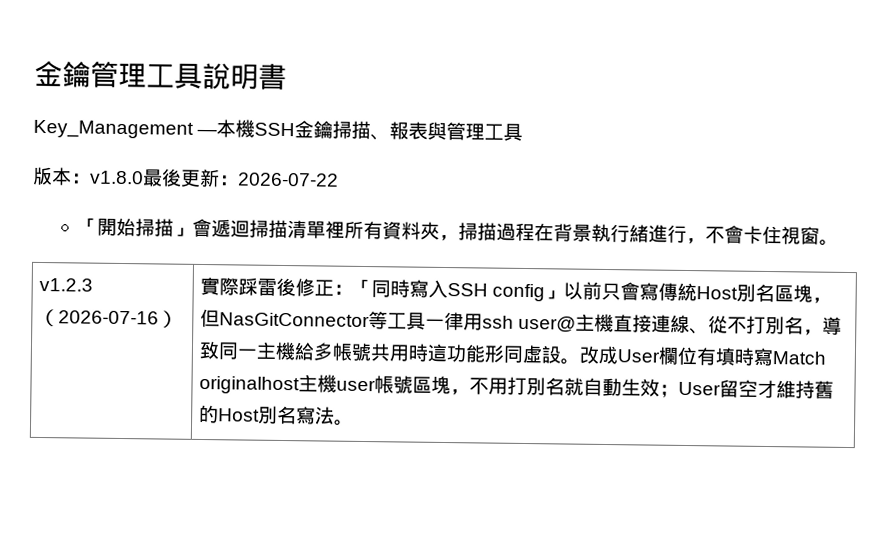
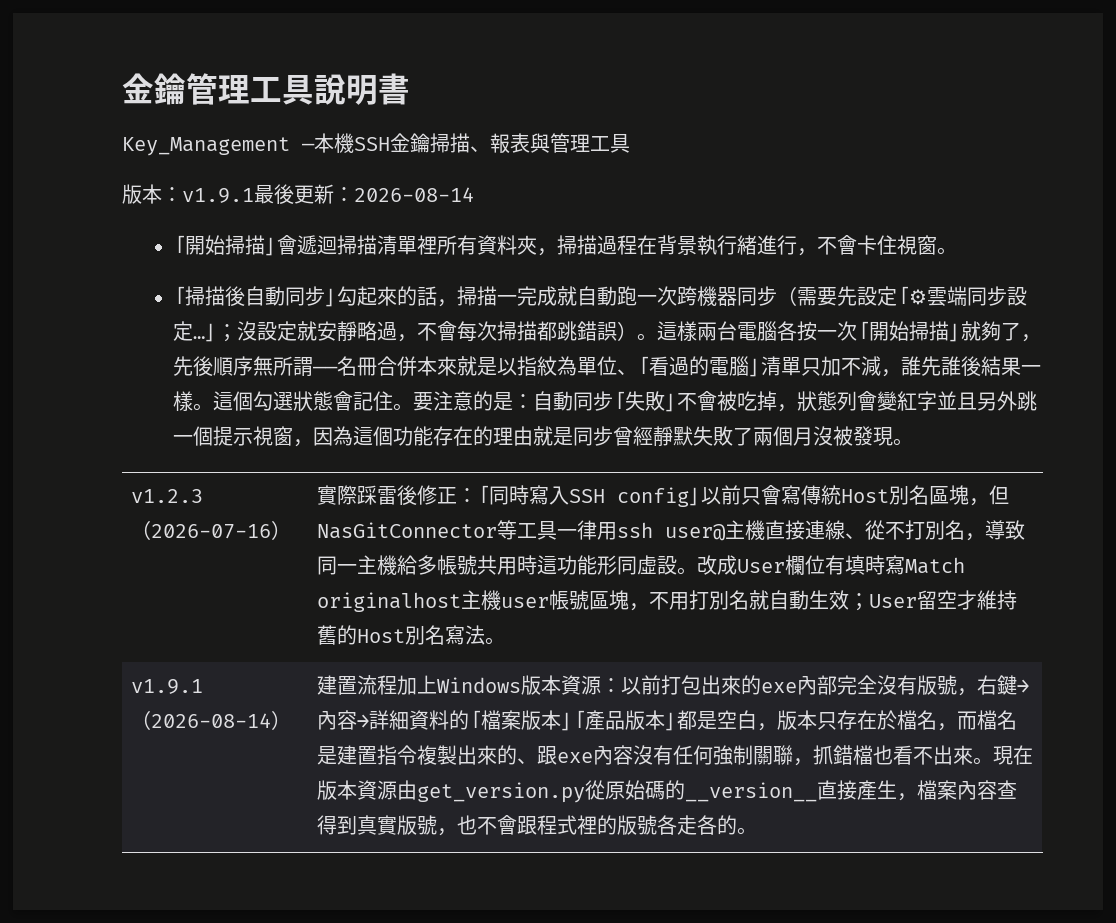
[90,170,144,185] v1.8.0 -> [182,188,254,203] v1.9.1
[237,172,339,187] 2026-07-22 -> [354,187,474,202] 2026-08-14
(839, 242) none -> [172,286,1027,307] [172,321,1041,342] [172,356,1041,377] [172,391,1037,412] [172,426,913,447] // 「掃描後自動同步」勾起來的話，掃描一完成就自動跑一次跨機器同步（需要先設定「⚙雲端同步設定…」；沒設定就安靜略過，不會每次掃描都跳錯誤）。這樣兩台電腦各按一次「開始掃描」就夠了，先後順序無所謂——名冊合併本來就是以指紋為單位、「看過的電腦」清單只加不減，誰先誰後結果一樣。這個勾選狀態會記住。要注意的是：自動同步「失敗」不會被吃掉，狀態列會變紅字並且另外跳一個提示視窗，因為這個功能存在的理由就是同步曾經靜默失敗了兩個月沒被發現。
(354, 422) none -> [130,679,203,694] [130,710,291,730] [316,675,1029,696] [316,710,1017,731] [316,745,1033,766] [316,780,1017,803] [316,815,757,836] // v1.9.1（2026-08-14） | 建置流程加上Windows版本資源：以前打包出來的exe內部完全沒有版號，右鍵→內容→詳細資料的「檔案版本」「產品版本」都是空白，版本只存在於檔名，而檔名是建置指令複製出來的、跟exe內容沒有任何強制關聯，抓錯檔也看不出來。現在版本資源由get_version.py從原始碼的__version__直接產生，檔案內容查得到真實版號，也不會跟程式裡的版號各走各的。

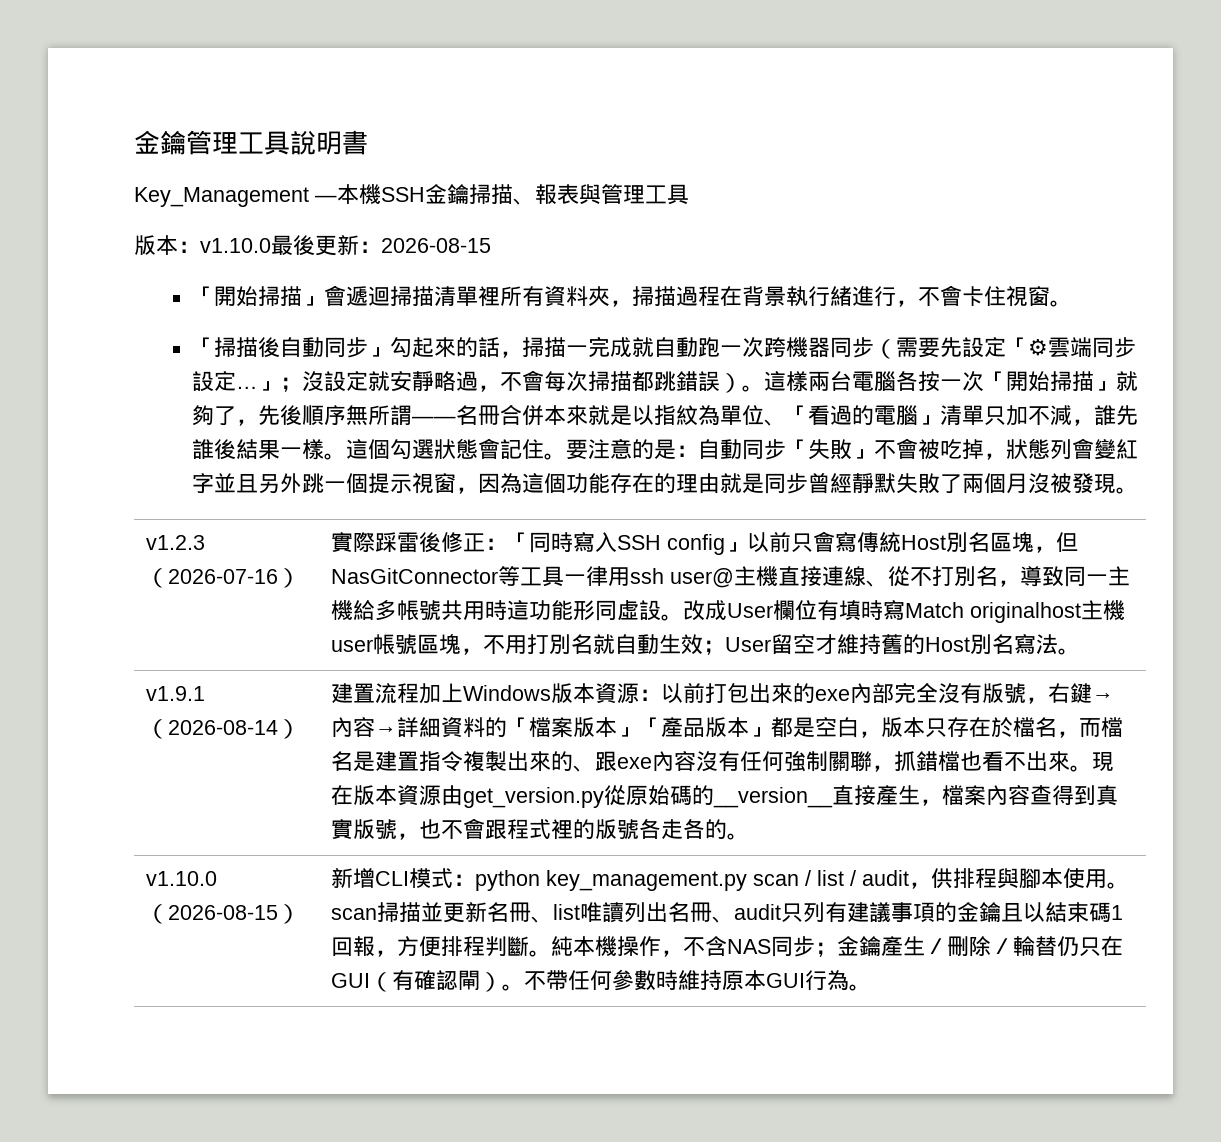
[182,188,254,203] v1.9.1 -> [200,238,271,253] v1.10.0
[354,187,474,202] 2026-08-14 -> [381,238,491,253] 2026-08-15
(757, 831) none -> [145,871,217,886] [145,904,300,924] [330,868,1129,891] [330,902,1123,923] [330,936,1123,957] [330,969,871,992] // v1.10.0（2026-08-15） | 新增CLI模式：python key_management.py scan / list / audit，供排程與腳本使用。scan掃描並更新名冊、list唯讀列出名冊、audit只列有建議事項的金鑰且以結束碼1回報，方便排程判斷。純本機操作，不含NAS同步；金鑰產生／刪除／輪替仍只在GUI（有確認閘）。不帶任何參數時維持原本GUI行為。

